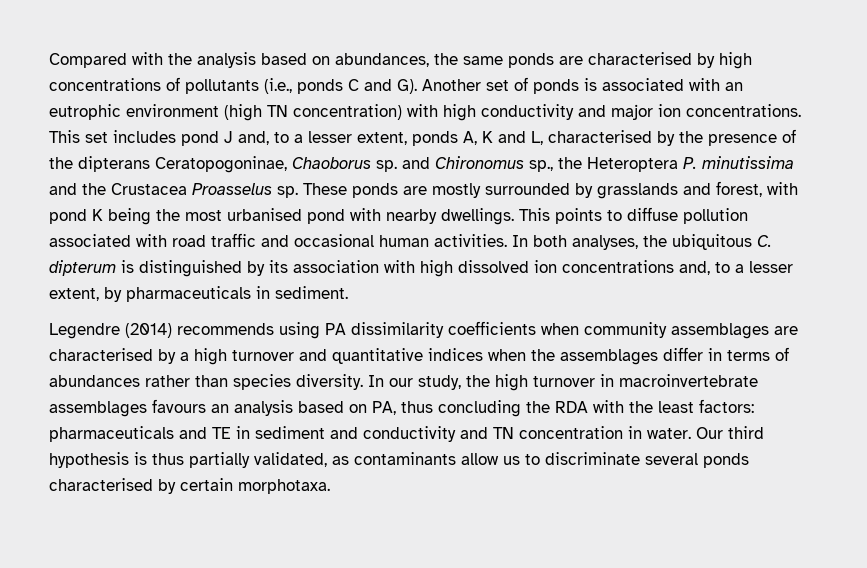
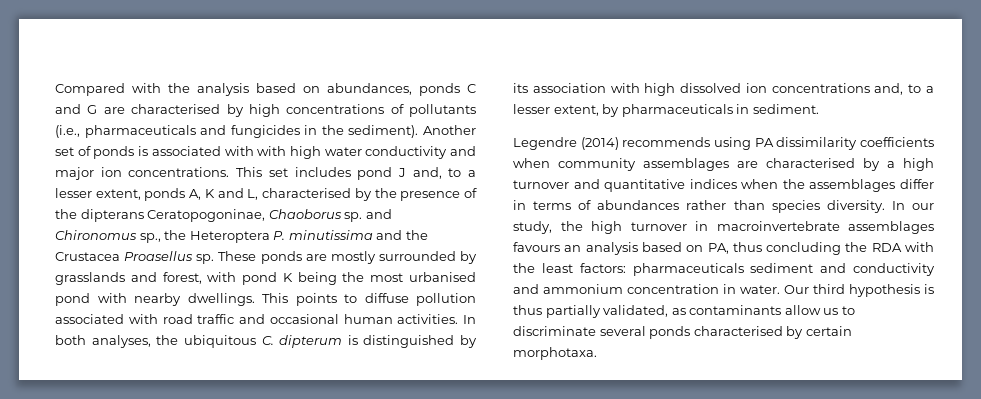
[434,53,554,68] the same ponds -> [419,83,476,96] [55,104,98,114] ponds C and G
[297,79,417,94] ponds C and G). -> [84,125,419,138] pharmaceuticals and fungicides in the sediment).
[725,82,743,91] [49,104,476,121] an eutrophic environment (high TN concentration) with high -> [257,146,362,159] with high water
[192,183,272,195] Proasselus -> [124,251,194,261] Proasellus
[179,426,250,439] and TE in -> (744, 269) none
[493,427,514,439] TN -> [543,284,623,294] ammonium

